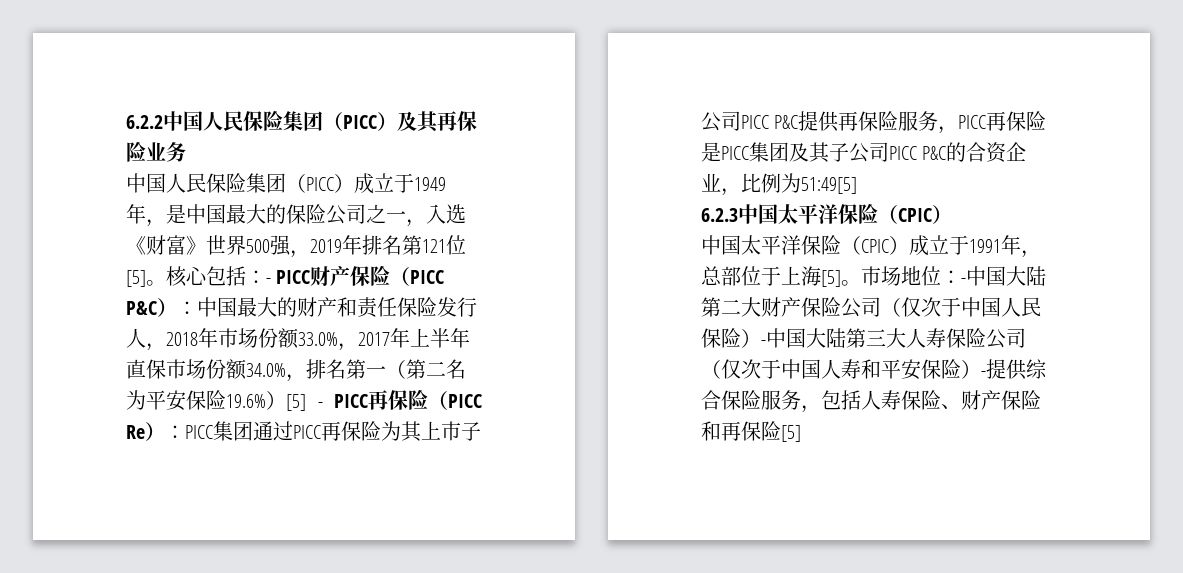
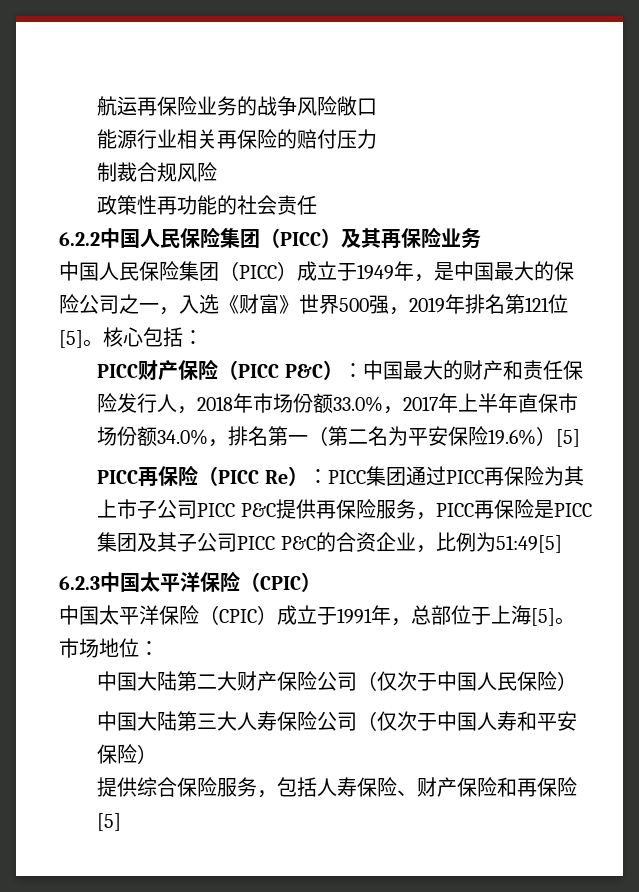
(126, 122) none -> [97,96,378,116] [97,129,378,149] [97,162,218,182] [97,195,318,215] 航运再保险业务的战争风险敞口 // 能源行业相关再保险的赔付压力 // 制裁合规风险 // 政策性再功能的社会责任 //
[266,278,271,284] - -> (203, 337) //
[317,402,323,408] - -> (581, 438) //
[961,278,966,284] - -> (159, 648) //
[761,340,766,346] - -> (578, 681) //
[981,371,986,377] - -> (158, 754) //

